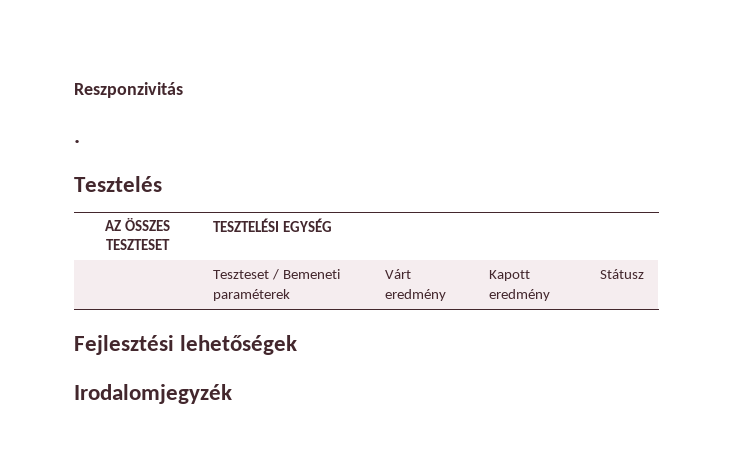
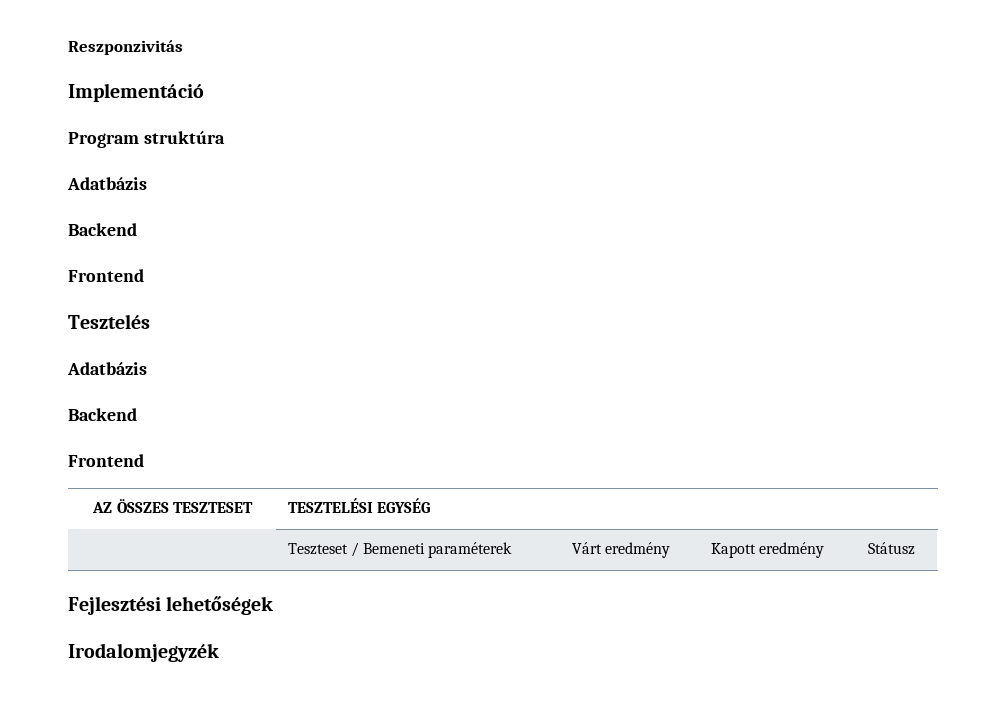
[74,140,80,143] [74,176,162,192] . // Tesztelés -> [68,83,204,102] [68,131,225,148] [67,177,147,190] [68,223,137,236] [68,269,144,282] [68,314,150,329] [67,362,147,375] [68,408,137,421] [68,454,144,467] Implementáció // Program struktúra // Adatbázis // Backend // Frontend // Tesztelés // Adatbázis // Backend // Frontend

